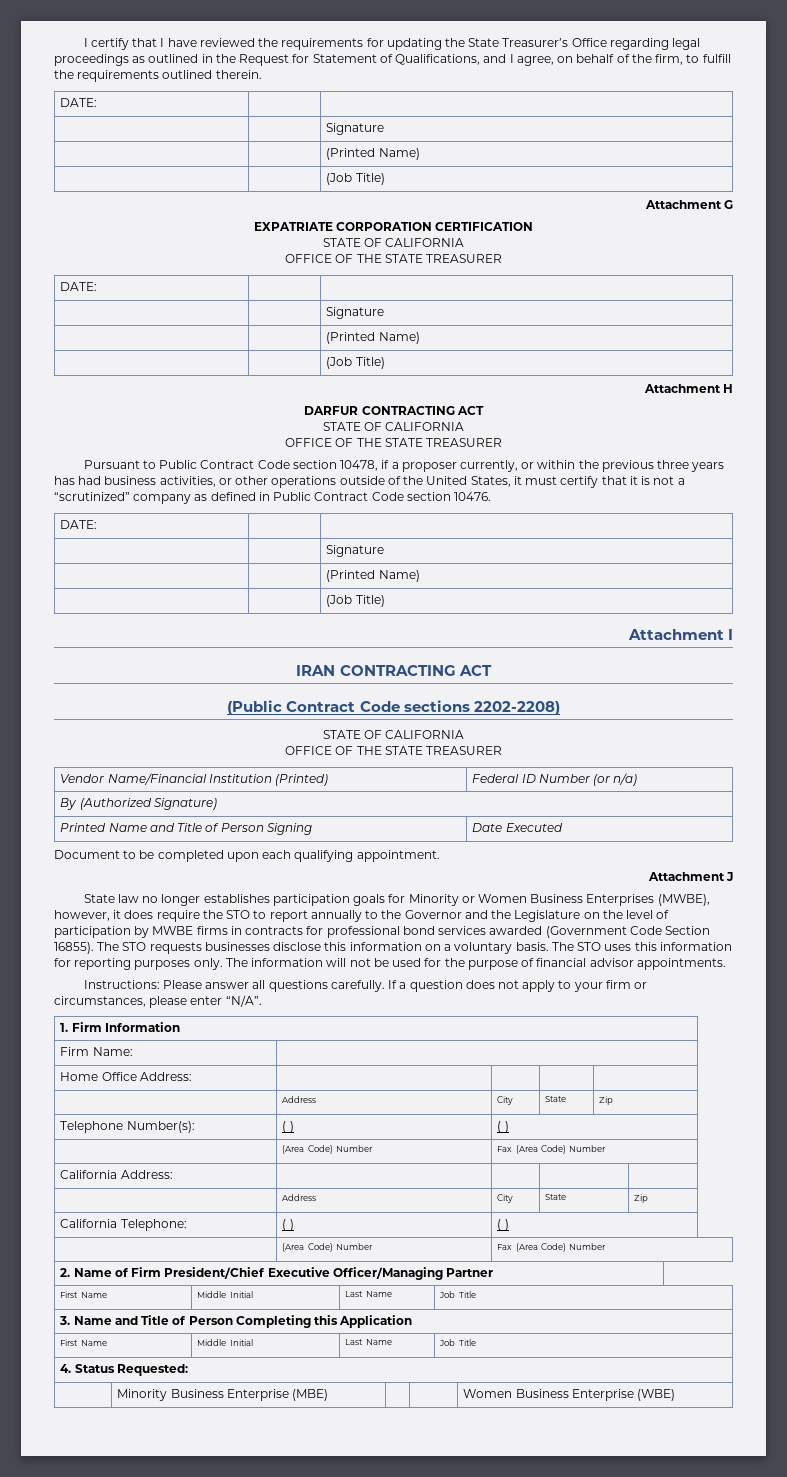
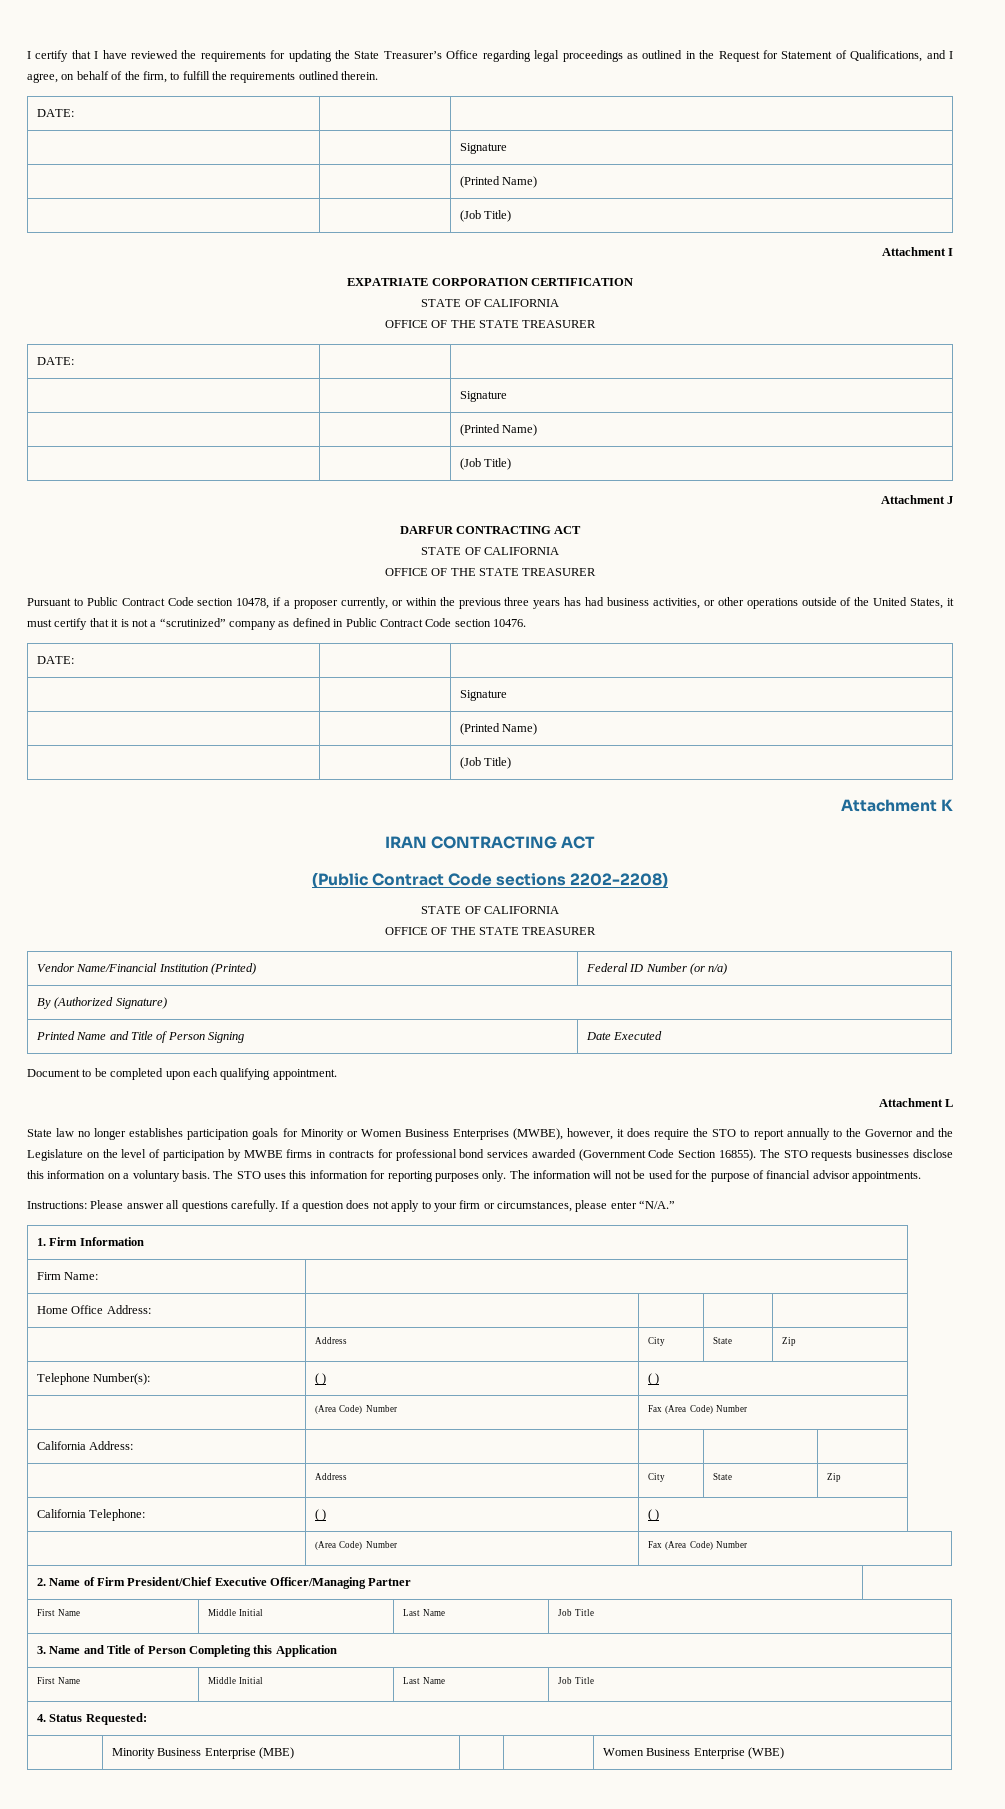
[724,200,733,209] G -> [948,248,953,256] I
[723,384,733,393] H -> [947,496,953,504] J
[728,629,733,640] I -> [941,799,953,811] K
[726,872,733,881] J -> [945,1099,953,1107] L
[225,995,262,1007] “N/A”. -> [639,1200,676,1209] “N/A.”

